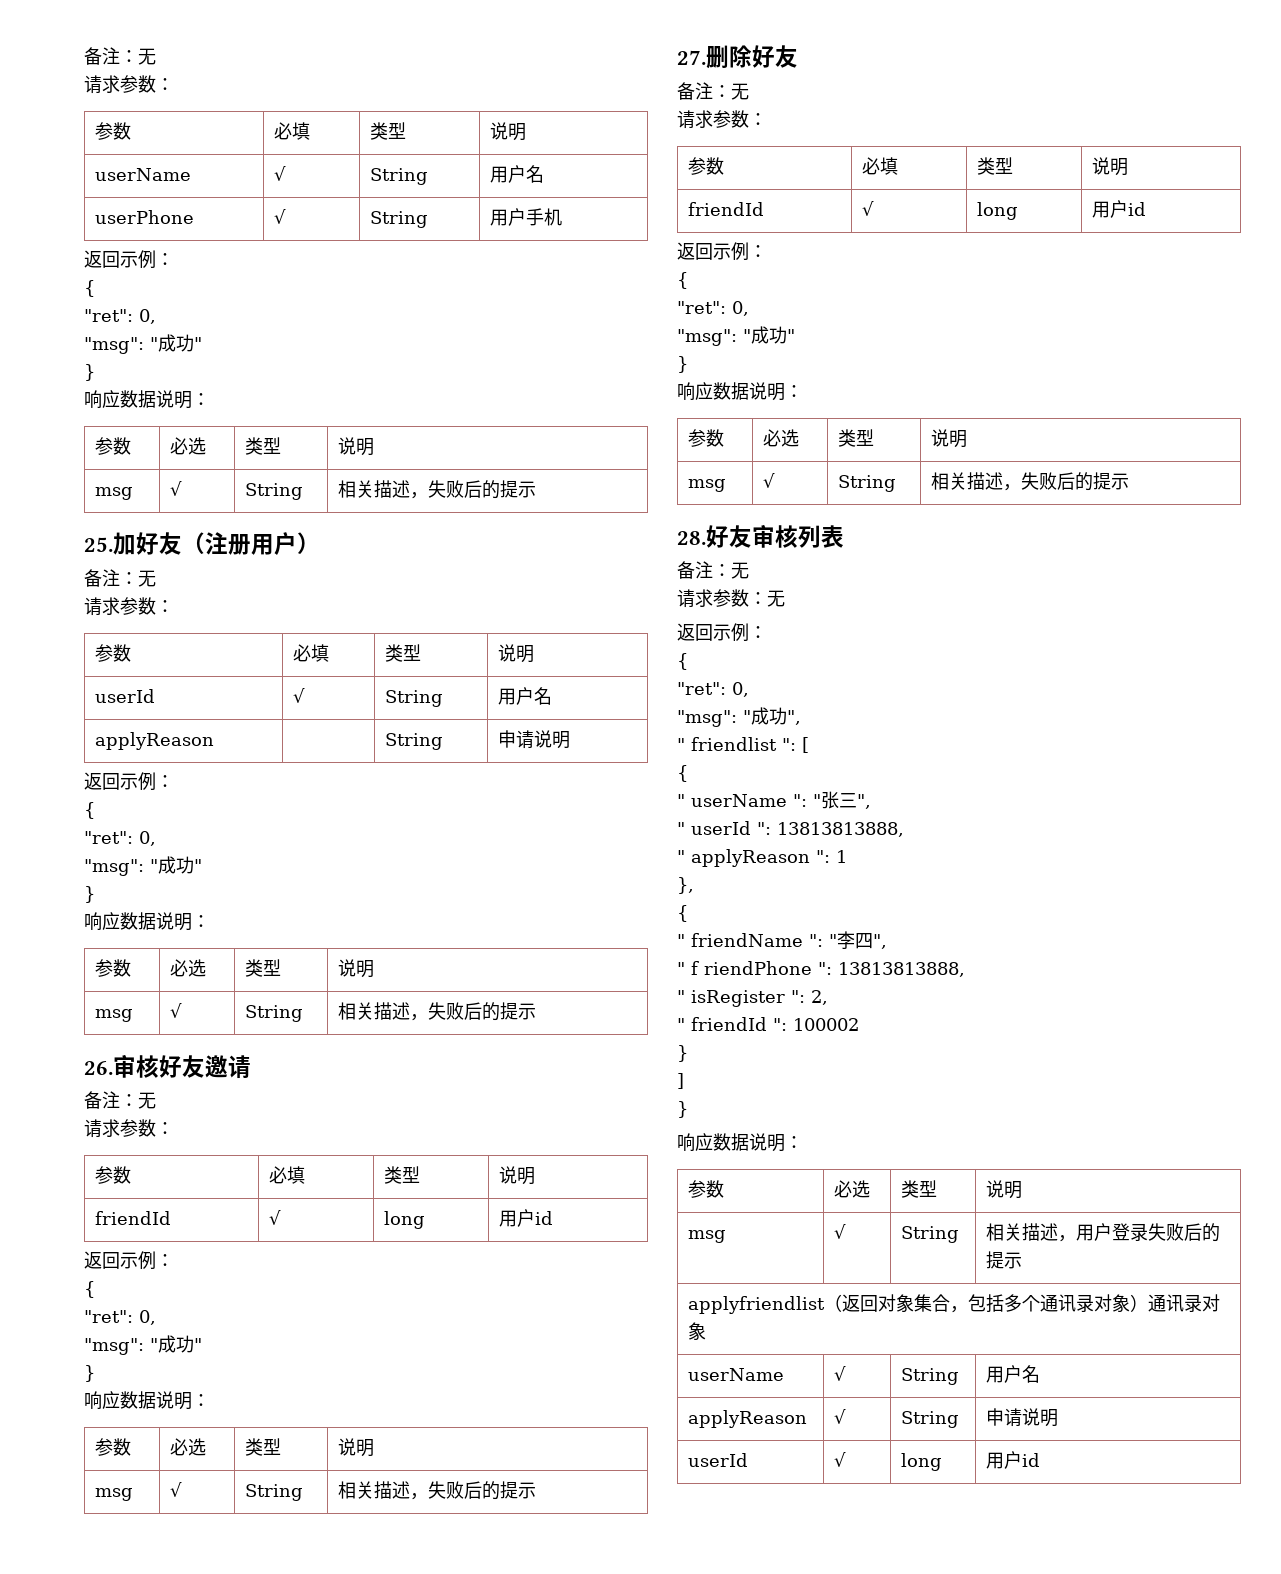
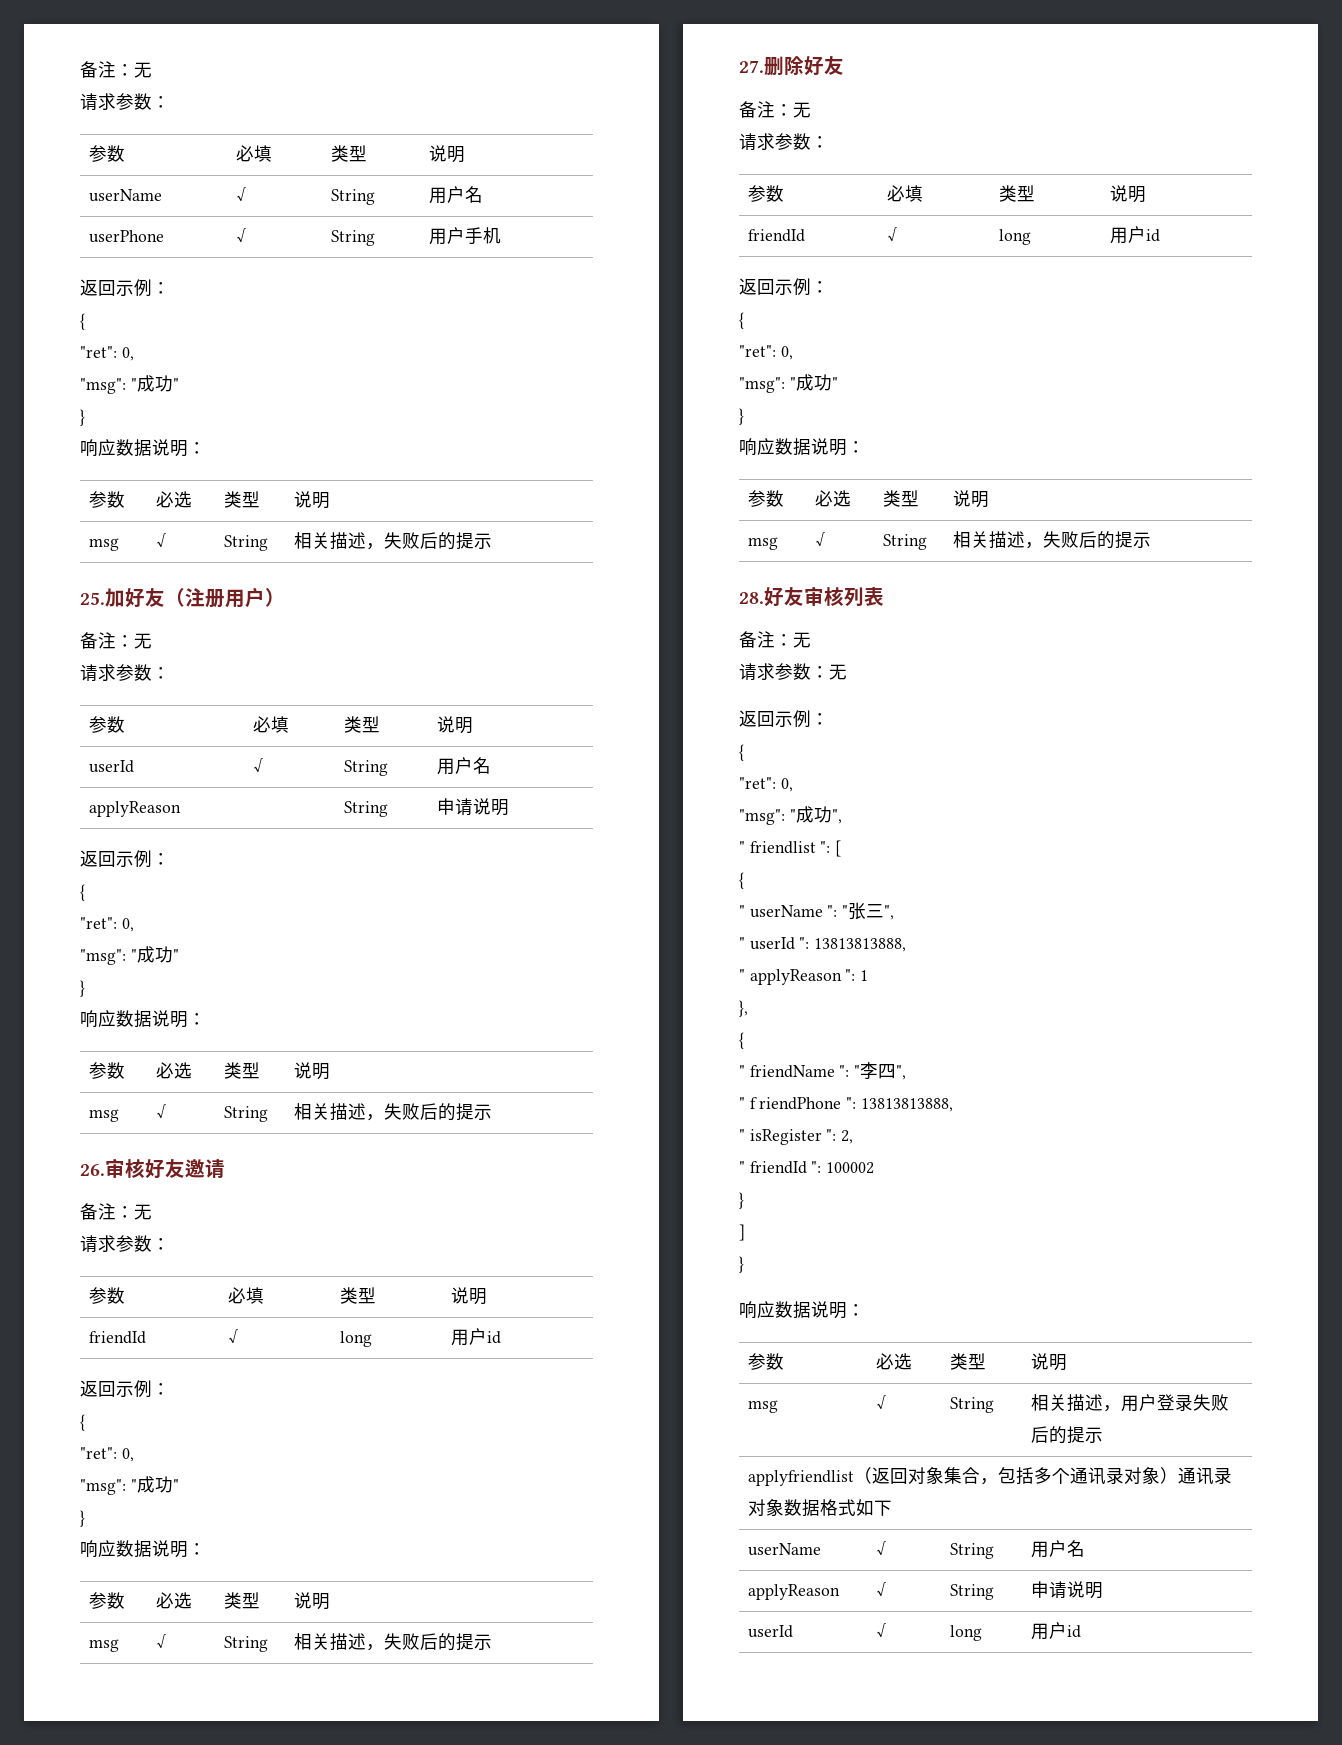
(706, 1331) none -> [783,1499,892,1517] 数据格式如下

